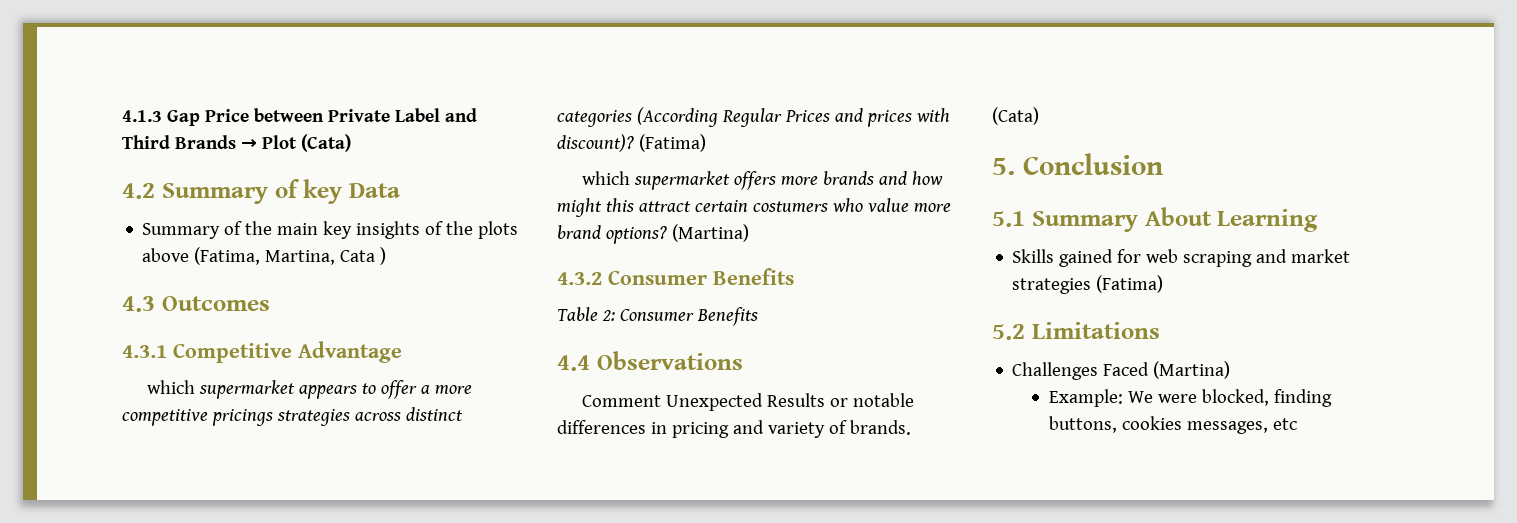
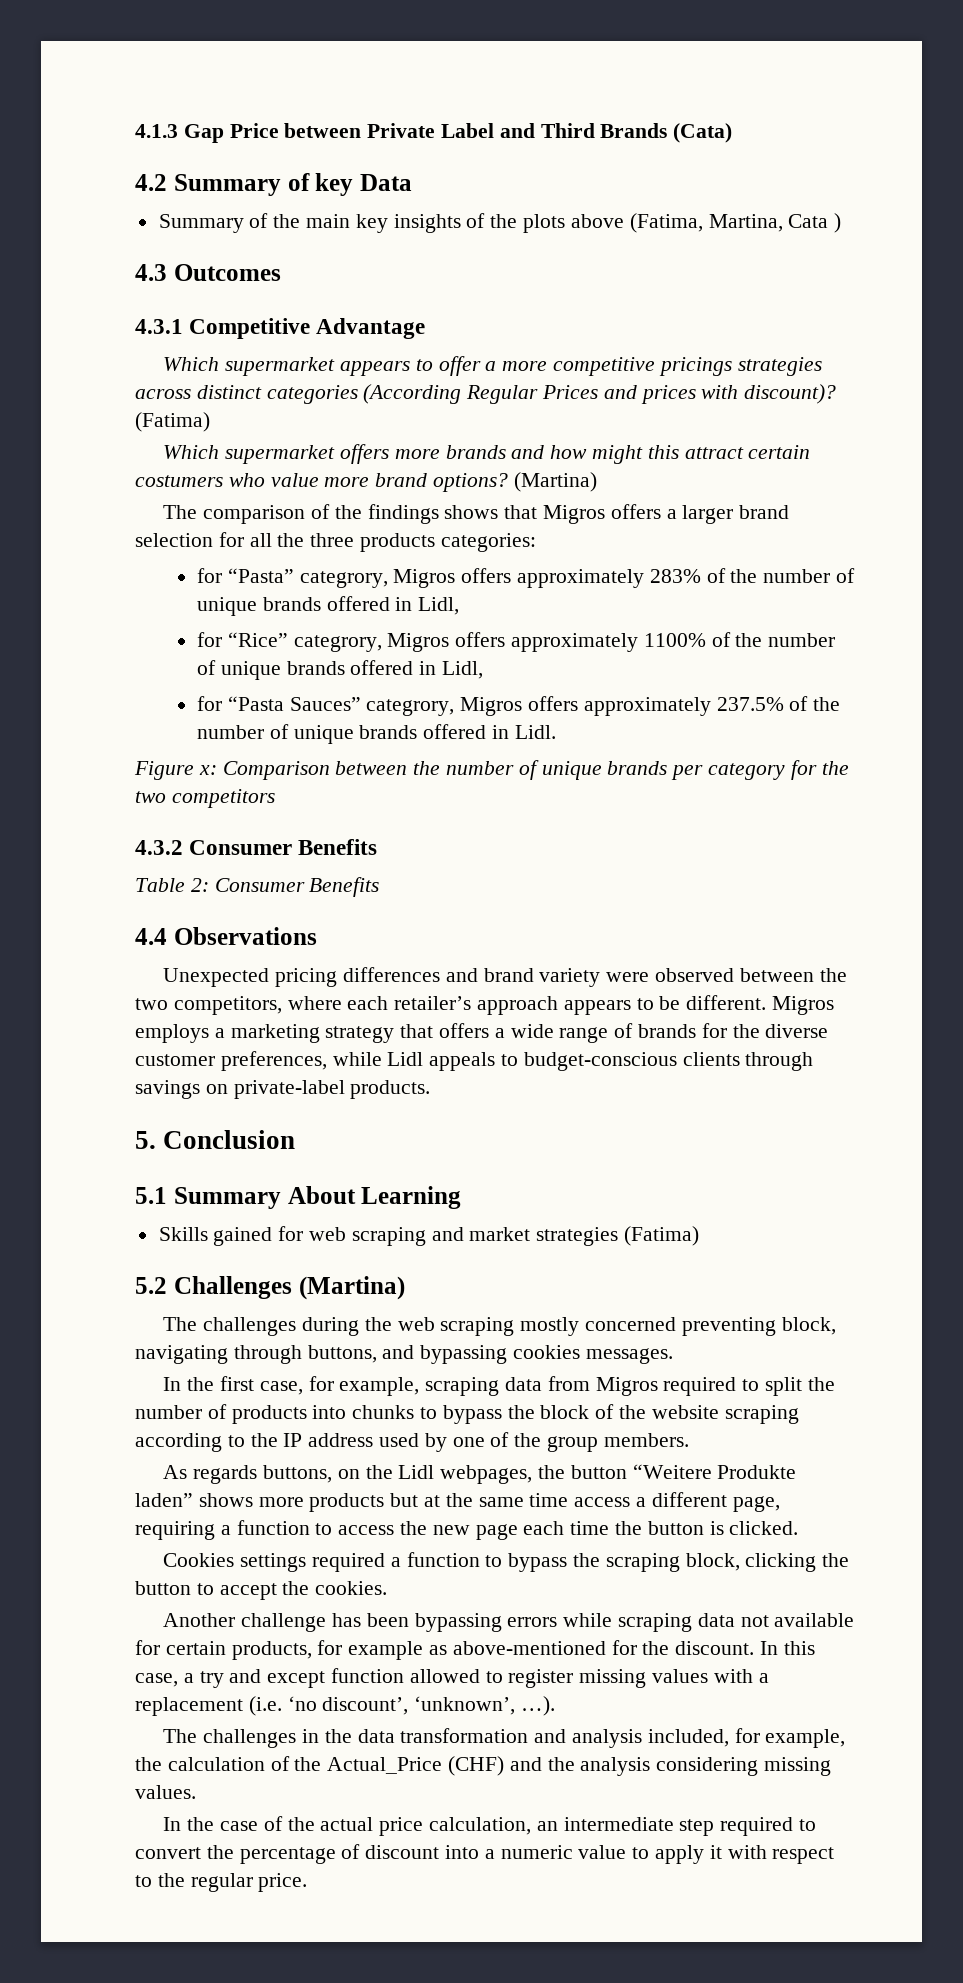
[240,135,297,149] → Plot -> (668, 130) none
[147,380,196,394] which -> [163,357,220,371] Which
[582,171,631,185] which -> [163,445,220,459] Which
(749, 233) none -> [163,504,790,524] [135,532,536,552] [196,568,856,588] [196,596,460,616] [196,632,836,652] [196,660,483,680] [196,696,841,716] [196,724,556,744] [134,760,849,780] [135,789,275,808] // The comparison of the findings shows that Migros offers a larger brand selection for all the three products categories: // for “Pasta” categrory, Migros offers approximately 283% of the number of unique brands offered in Lidl, // for “Rice” categrory, Migros offers approximately 1100% of the number of unique brands offered in Lidl, // for “Pasta Sauces” categrory, Migros offers approximately 237.5% of the number of unique brands offered in Lidl. // Figure x: Comparison between the number of unique brands per category for the two competitors
[582,393,915,411] [557,420,911,438] [992,107,1039,125] Comment Unexpected Results or notable differences in pricing and variety of brands. (Cata) -> [163,967,847,987] [135,995,835,1015] [135,1023,829,1043] [135,1051,814,1071] [135,1080,431,1099] Unexpected pricing differences and brand variety were observed between the two competitors, where each retailer’s approach appears to be different. Migros employs a marketing strategy that offers a wide range of brands for the diverse customer preferences, while Lidl appeals to budget-conscious clients through savings on private-label products.
[1031,322,1160,339] [1012,361,1231,380] [1048,389,1332,407] [1048,416,1297,434] Limitations // Challenges Faced (Martina) // Example: We were blocked, finding buttons, cookies messages, etc -> [173,1276,405,1300] [163,1317,836,1336] [135,1345,673,1364] [163,1376,835,1396] [135,1404,799,1424] [135,1432,689,1452] [163,1464,797,1484] [135,1492,780,1512] [135,1520,799,1540] [163,1552,850,1572] [135,1581,388,1600] [163,1613,855,1632] [135,1640,815,1660] [135,1668,769,1688] [135,1696,556,1716] [163,1728,846,1748] [135,1756,832,1776] [135,1785,196,1799] [163,1816,816,1836] [135,1844,835,1864] [135,1873,308,1892] Challenges (Martina) // The challenges during the web scraping mostly concerned preventing block, navigating through buttons, and bypassing cookies messages. // In the first case, for example, scraping data from Migros required to split the number of products into chunks to bypass the block of the website scraping according to the IP address used by one of the group members. // As regards buttons, on the Lidl webpages, the button “Weitere Produkte laden” shows more products but at the same time access a different page, requiring a function to access the new page each time the button is clicked. // Cookies settings required a function to bypass the scraping block, clicking the button to accept the cookies. // Another challenge has been bypassing errors while scraping data not available for certain products, for example as above-mentioned for the discount. In this case, a try and except function allowed to register missing values with a replacement (i.e. ‘no discount’, ‘unknown’, …). // The challenges in the data transformation and analysis included, for example, the calculation of the Actual_Price (CHF) and the analysis considering missing values. // In the case of the actual price calculation, an intermediate step required to convert the percentage of discount into a numeric value to apply it with respect to the regular price.

